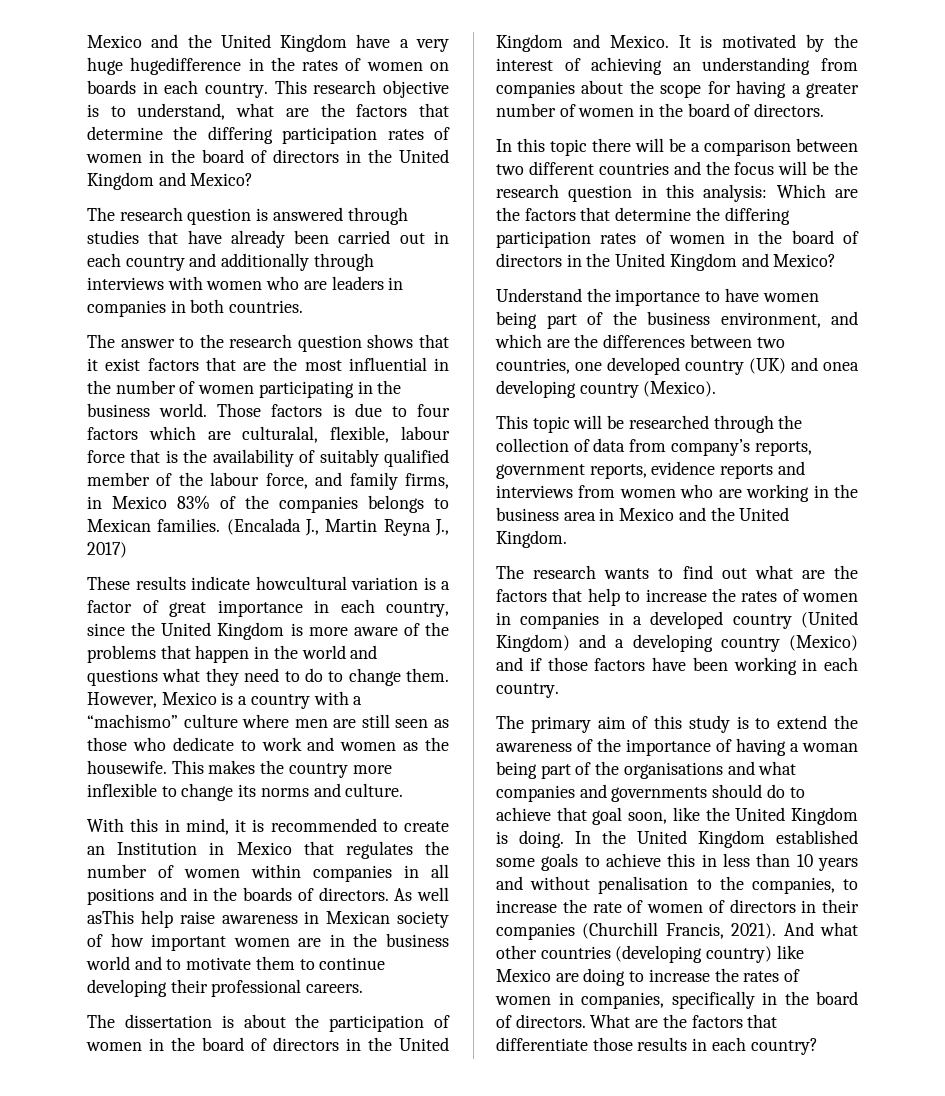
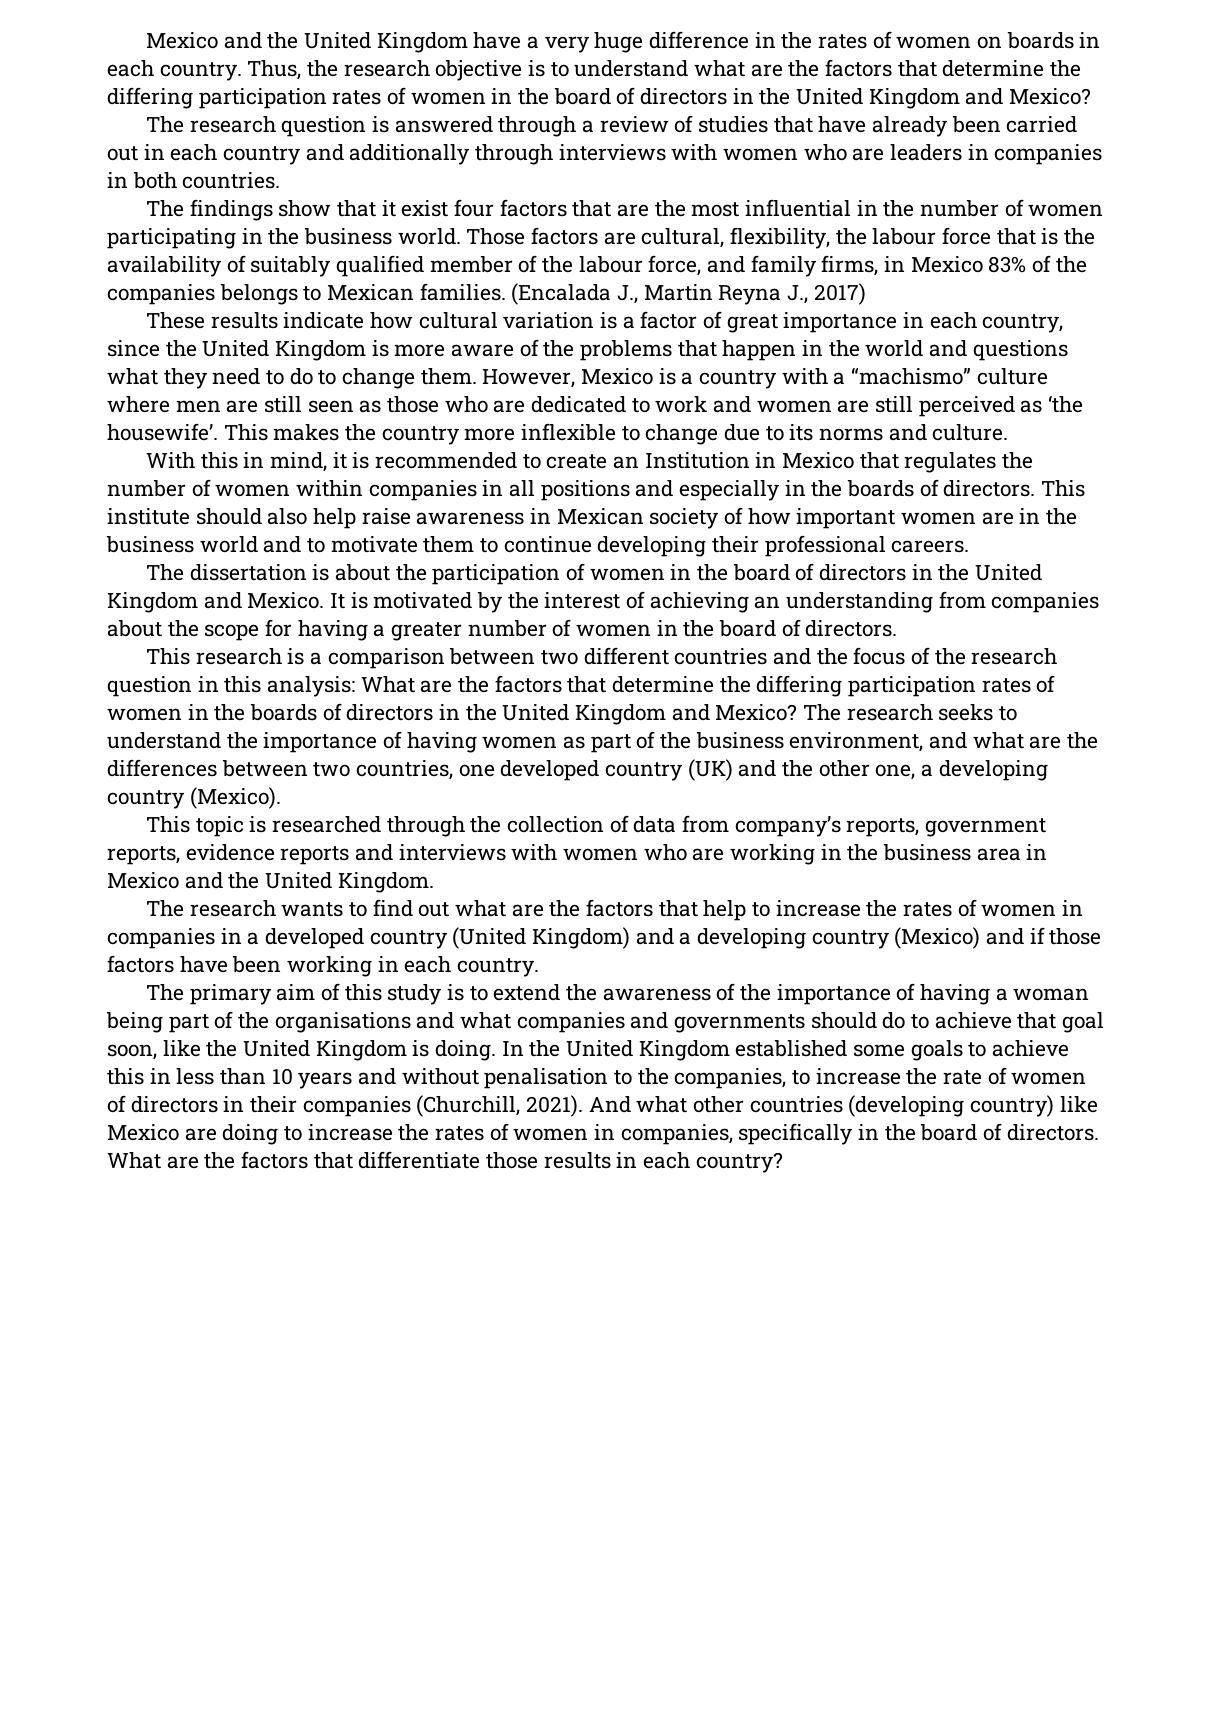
[130,57,242,75] hugedifference -> [648,31,749,49] difference
[274,80,307,94] This -> [247,60,339,80] Thus, the
[137,103,226,120] understand, -> [574,60,689,77] understand
(408, 216) none -> [581,115,694,133] a review of
[120,334,414,352] answer to the research question shows -> [189,199,332,221] findings show
(141, 364) none -> [453,199,494,217] four
[332,403,451,417] [87,426,390,443] is due to four factors which are culturalal, flexible, -> [603,227,867,249] are cultural, flexibility, the
[255,576,347,590] howcultural -> [369,312,498,329] how cultural
[172,737,234,751] dedicate -> [493,396,627,413] are dedicated
[403,737,449,751] [87,760,167,774] as the housewife. -> [837,395,1084,417] [107,423,218,441] are still perceived as ‘the housewife’.
(234, 792) none -> [724,424,784,441] due to
(187, 894) none -> [679,480,781,501] especially
[394,887,449,901] [87,910,134,924] As well asThis -> [1041,480,1086,497] [107,508,308,525] This institute should also
[496,138,686,156] In this topic there will be -> [145,648,305,665] This research is
[778,161,830,175] will be -> [910,647,930,665] of
[776,184,826,198] Which -> [360,676,415,693] What
[791,230,859,244] [496,253,837,271] [496,288,819,306] [496,311,537,329] board of directors in the United Kingdom and Mexico? // Understand the importance to have women being -> [250,703,1018,725] [107,731,586,753] boards of directors in the United Kingdom and Mexico? The research seeks to understand the importance of having women as
[495,334,542,348] which -> [972,732,1024,749] what
[823,362,859,371] onea -> [782,760,934,780] the other one, a
[573,415,625,429] will be -> [249,816,267,833] is
[578,485,616,498] from -> [511,844,558,861] with
[582,922,724,939] (Churchill Francis, -> [416,1095,521,1117] (Churchill,

